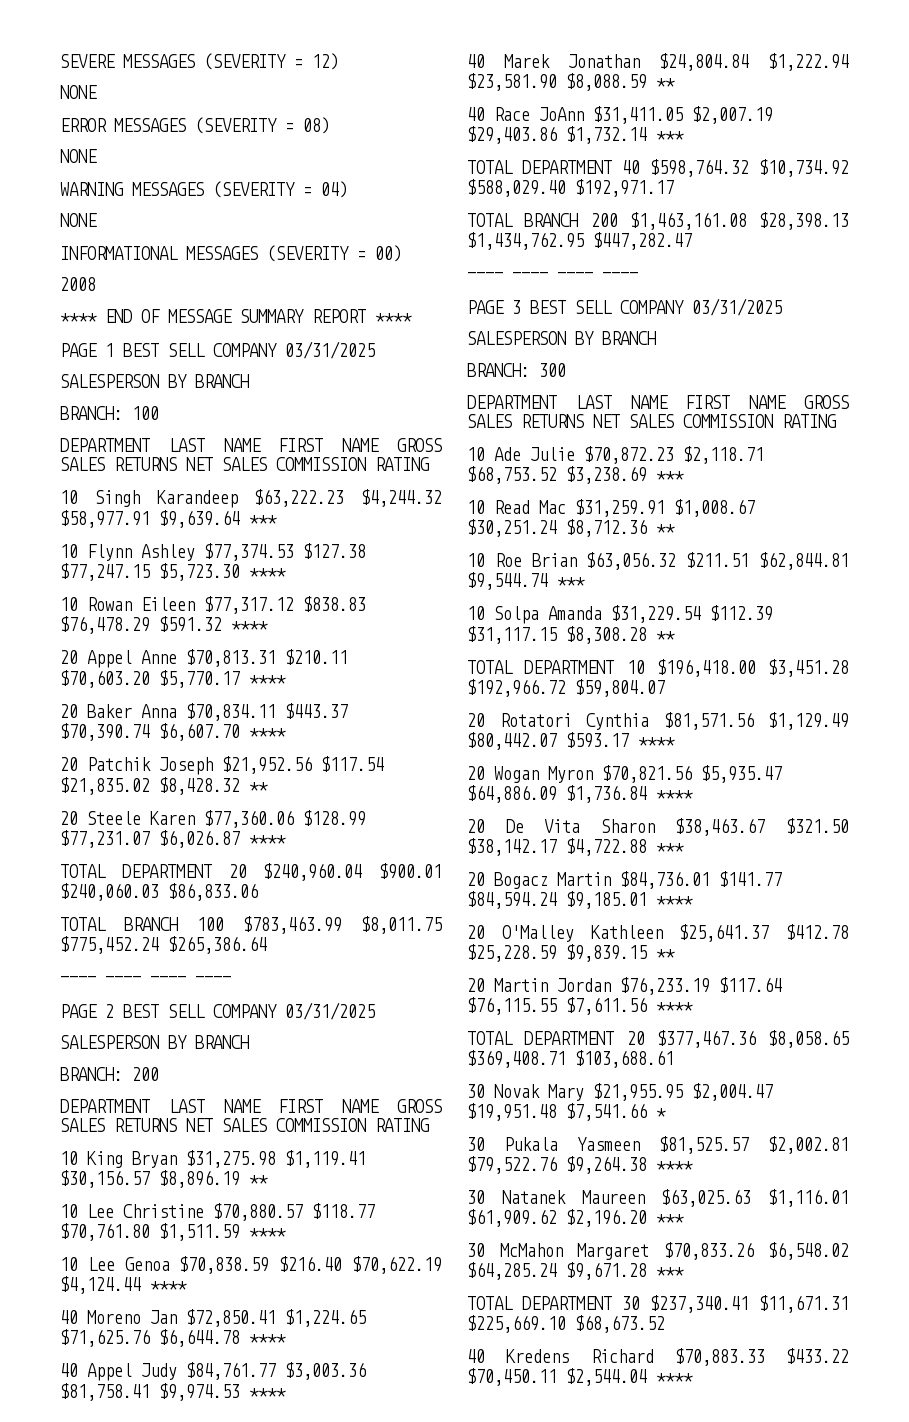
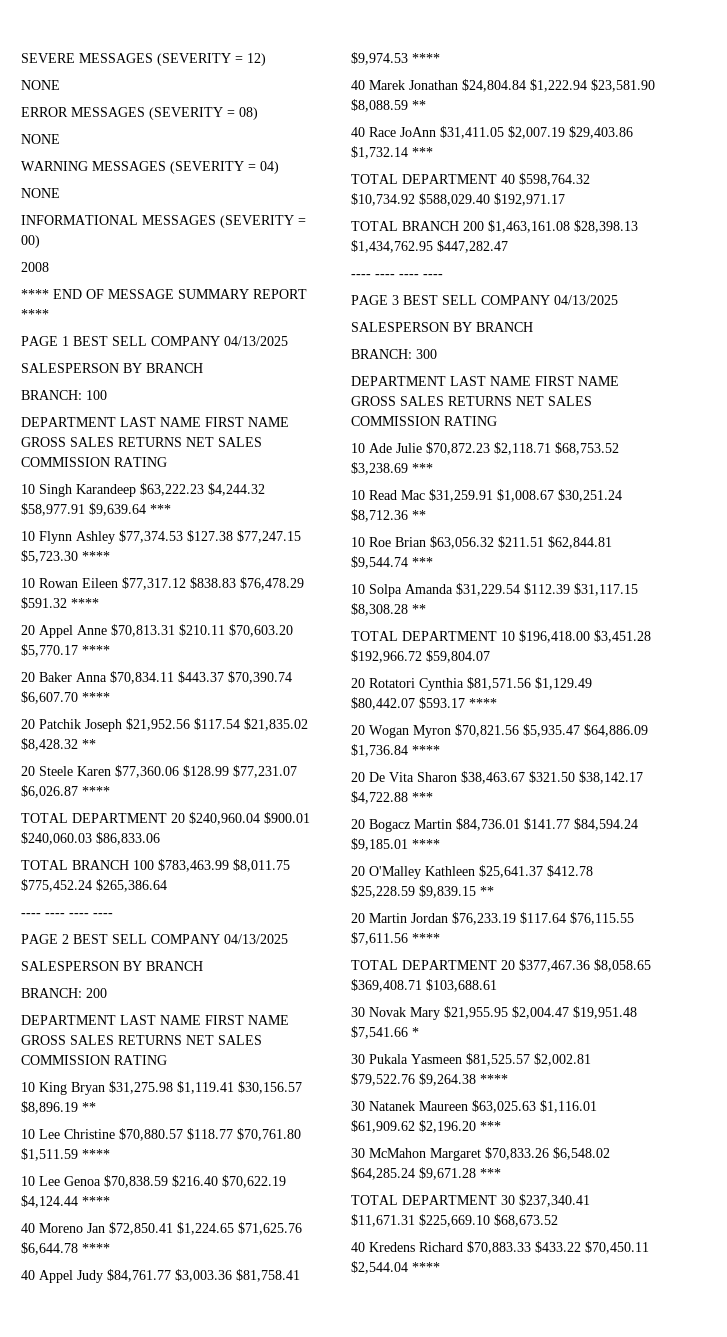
[285,341,375,359] 03/31/2025 -> [224,336,288,346] 04/13/2025
[285,1002,375,1020] 03/31/2025 -> [224,934,288,944] 04/13/2025
[692,298,782,316] 03/31/2025 -> [554,295,618,305] 04/13/2025

